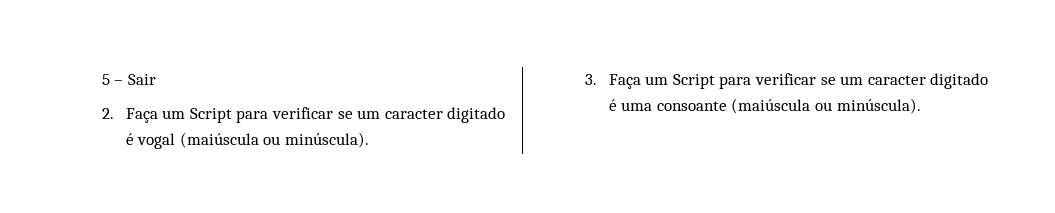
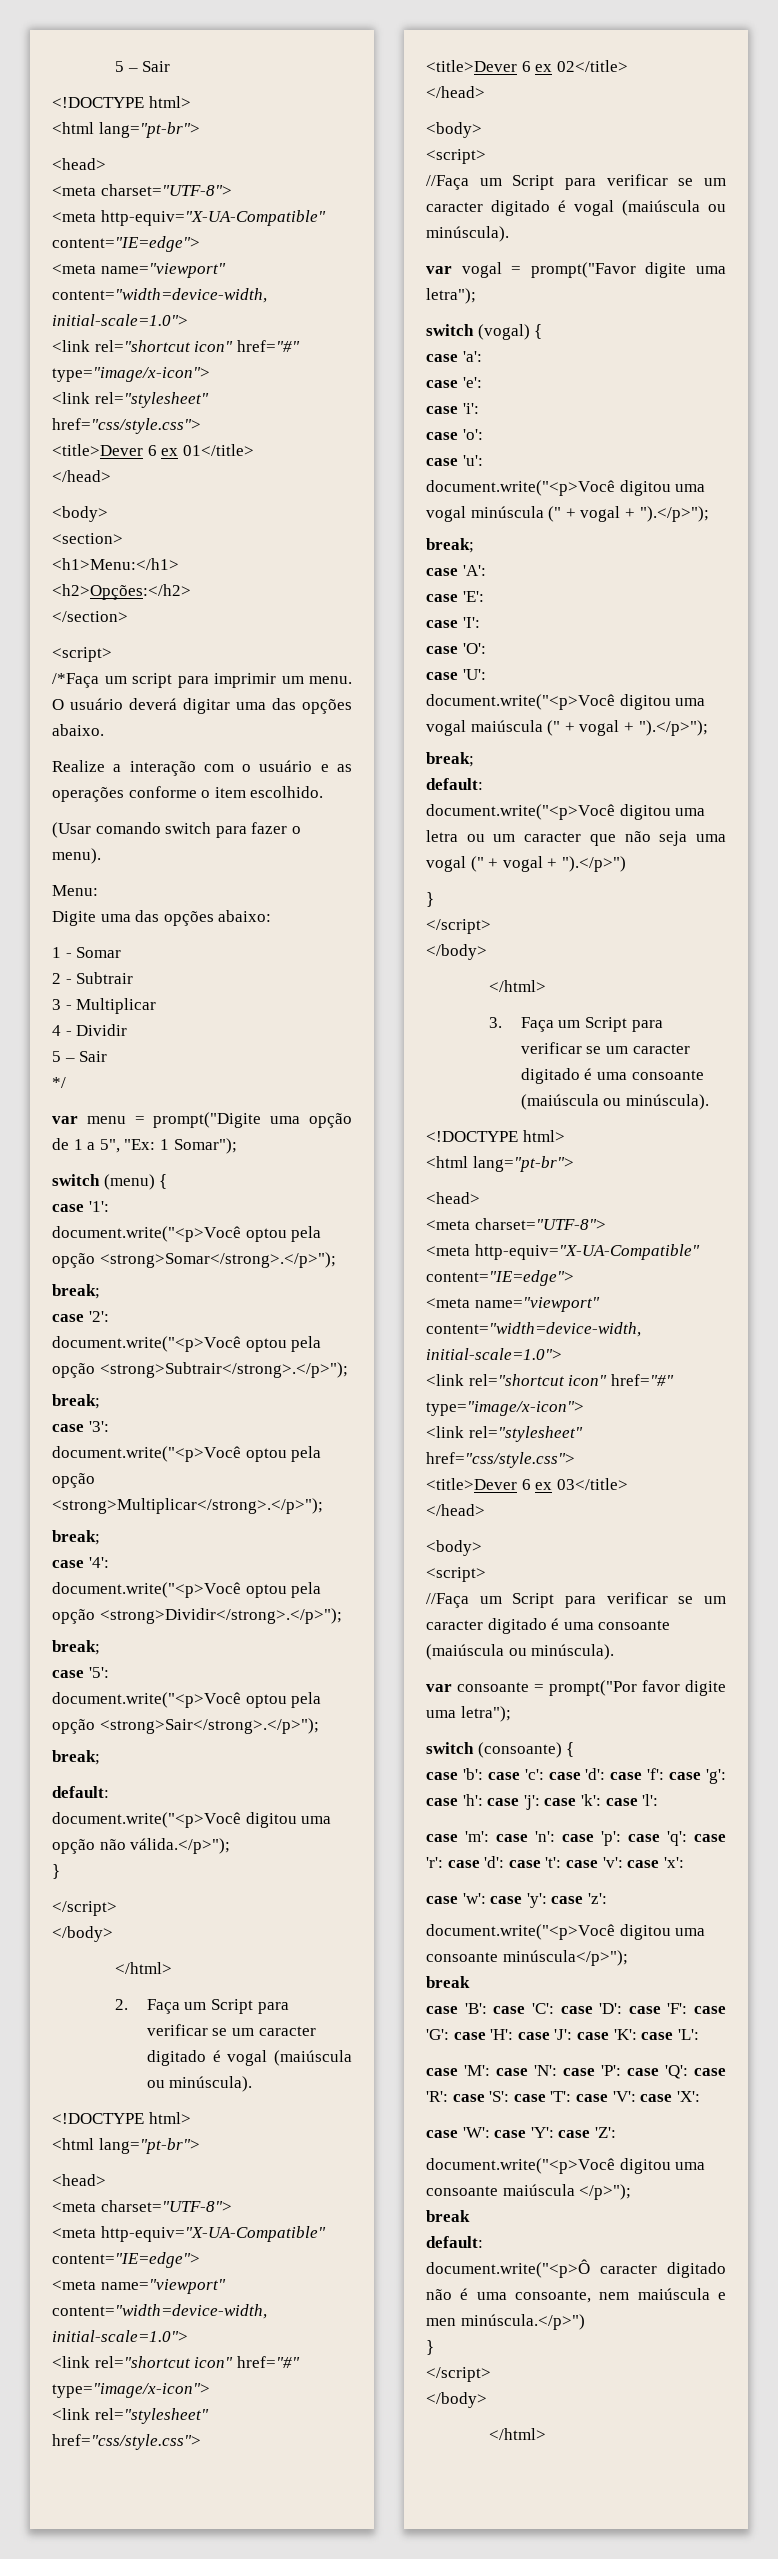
[101,74,156,85] 5 – Sair -> [115,61,171,72] [52,96,191,108] [52,122,200,138] [52,158,106,170] [52,184,232,196] [52,210,326,226] [52,236,200,252] [52,263,226,278] [52,288,267,303] [52,314,188,326] [52,340,300,352] [52,367,210,382] [52,392,209,408] [52,418,201,434] [52,444,254,456] [52,470,111,482] [52,506,108,522] [52,533,123,544] [52,558,179,570] [52,584,191,600] [52,611,128,622] [52,647,112,662] [52,673,352,688] [52,698,352,714] [52,724,104,736] [52,760,352,776] [52,786,324,802] [52,822,301,838] [52,848,101,864] [52,885,98,896] [52,910,272,926] [52,947,122,958] [52,972,134,984] [52,998,157,1014] [52,1024,128,1036] [52,1051,108,1062] [52,1077,66,1088] [52,1112,352,1128] [52,1138,237,1154] [52,1174,168,1190] [52,1201,109,1212] [52,1226,322,1242] [52,1252,336,1268] [52,1284,100,1299] [52,1311,109,1322] [52,1336,322,1352] [52,1362,348,1378] [52,1394,100,1409] [52,1421,109,1432] [52,1446,322,1462] [52,1473,95,1488] [52,1498,323,1514] [52,1530,100,1545] [52,1557,109,1568] [52,1582,322,1598] [52,1608,342,1624] [52,1640,100,1655] [52,1667,109,1678] [52,1692,322,1708] [52,1718,319,1734] [52,1750,100,1765] [52,1786,109,1798] [52,1812,332,1828] [52,1838,231,1854] [52,1864,60,1879] [52,1901,117,1916] [52,1926,113,1942] [115,1962,173,1974] 5 – Sair // <!DOCTYPE html> // <html lang="pt-br"> // <head> // <meta charset="UTF-8"> // <meta http-equiv="X-UA-Compatible" content="IE=edge"> // <meta name="viewport" content="width=device-width, initial-scale=1.0"> // <link rel="shortcut icon" href="#" type="image/x-icon"> // <link rel="stylesheet" href="css/style.css"> // <title>Dever 6 ex 01</title> // </head> // <body> // <section> // <h1>Menu:</h1> // <h2>Opções:</h2> // </section> // <script> // /*Faça um script para imprimir um menu. O usuário deverá digitar uma das opções abaixo. // Realize a interação com o usuário e as operações conforme o item escolhido. // (Usar comando switch para fazer o menu). // Menu: // Digite uma das opções abaixo: // 1 - Somar // 2 - Subtrair // 3 - Multiplicar // 4 - Dividir // 5 – Sair // */ // var menu = prompt("Digite uma opção de 1 a 5", "Ex: 1 Somar"); // switch (menu) { // case '1': // document.write("<p>Você optou pela opção <strong>Somar</strong>.</p>"); // break; // case '2': // document.write("<p>Você optou pela opção <strong>Subtrair</strong>.</p>"); // break; // case '3': // document.write("<p>Você optou pela opção <strong>Multiplicar</strong>.</p>"); // break; // case '4': // document.write("<p>Você optou pela opção <strong>Dividir</strong>.</p>"); // break; // case '5': // document.write("<p>Você optou pela opção <strong>Sair</strong>.</p>"); // break; // default: // document.write("<p>Você digitou uma opção não válida.</p>"); // } // </script> // </body> // </html>
(370, 140) none -> [52,2112,191,2124] [52,2138,200,2154] [52,2174,106,2186] [52,2200,232,2212] [52,2226,326,2242] [52,2252,200,2268] [52,2279,226,2294] [52,2304,267,2319] [52,2330,188,2342] [52,2356,300,2368] [52,2383,210,2398] [52,2408,209,2424] [52,2434,201,2450] [426,60,628,72] [426,86,485,98] [426,122,482,138] [426,149,486,164] [426,174,726,190] [426,200,726,216] [426,226,509,242] [426,262,726,278] [426,288,476,304] [426,324,543,340] [426,351,482,362] [426,377,482,388] [426,403,479,414] [426,429,483,440] [426,455,483,466] [426,480,706,496] [426,506,709,522] [426,538,474,553] [426,565,486,576] [426,591,484,602] [426,617,480,628] [426,643,486,654] [426,669,486,680] [426,694,706,710] [426,720,708,736] [426,752,474,767] [426,778,483,790] [426,804,706,820] [426,830,726,846] [426,856,626,872] [426,892,434,907] [426,919,491,934] [426,944,487,960] [489,980,547,992] // <!DOCTYPE html> // <html lang="pt-br"> // <head> // <meta charset="UTF-8"> // <meta http-equiv="X-UA-Compatible" content="IE=edge"> // <meta name="viewport" content="width=device-width, initial-scale=1.0"> // <link rel="shortcut icon" href="#" type="image/x-icon"> // <link rel="stylesheet" href="css/style.css"> // <title>Dever 6 ex 02</title> // </head> // <body> // <script> // //Faça um Script para verificar se um caracter digitado é vogal (maiúscula ou minúscula). // var vogal = prompt("Favor digite uma letra"); // switch (vogal) { // case 'a': // case 'e': // case 'i': // case 'o': // case 'u': // document.write("<p>Você digitou uma vogal minúscula (" + vogal + ").</p>"); // break; // case 'A': // case 'E': // case 'I': // case 'O': // case 'U': // document.write("<p>Você digitou uma vogal maiúscula (" + vogal + ").</p>"); // break; // default: // document.write("<p>Você digitou uma letra ou um caracter que não seja uma vogal (" + vogal + ").</p>") // } // </script> // </body> // </html>
(921, 106) none -> [426,1130,565,1142] [426,1156,574,1172] [426,1192,480,1204] [426,1218,606,1230] [426,1244,700,1260] [426,1270,574,1286] [426,1297,600,1312] [426,1322,641,1337] [426,1348,562,1360] [426,1374,674,1386] [426,1401,584,1416] [426,1426,583,1442] [426,1452,575,1468] [426,1478,628,1490] [426,1504,485,1516] [426,1540,482,1556] [426,1567,486,1582] [426,1592,726,1608] [426,1618,671,1634] [426,1644,615,1660] [426,1680,726,1696] [426,1706,511,1722] [426,1742,575,1758] [426,1768,726,1784] [426,1794,659,1810] [426,1831,726,1846] [426,1856,684,1868] [426,1893,607,1908] [426,1924,706,1940] [426,1950,628,1966] [426,1976,470,1988] [426,2003,726,2014] [426,2029,699,2040] [426,2065,726,2079] [426,2091,700,2102] [426,2127,616,2138] [426,2158,706,2174] [426,2184,632,2200] [426,2210,470,2222] [426,2236,483,2248] [426,2259,726,2278] [426,2288,726,2303] [426,2314,585,2330] [426,2340,434,2355] [426,2367,491,2382] [426,2392,487,2408] [489,2428,547,2440] // <!DOCTYPE html> // <html lang="pt-br"> // <head> // <meta charset="UTF-8"> // <meta http-equiv="X-UA-Compatible" content="IE=edge"> // <meta name="viewport" content="width=device-width, initial-scale=1.0"> // <link rel="shortcut icon" href="#" type="image/x-icon"> // <link rel="stylesheet" href="css/style.css"> // <title>Dever 6 ex 03</title> // </head> // <body> // <script> // //Faça um Script para verificar se um caracter digitado é uma consoante (maiúscula ou minúscula). // var consoante = prompt("Por favor digite uma letra"); // switch (consoante) { // case 'b': case 'c': case 'd': case 'f': case 'g': case 'h': case 'j': case 'k': case 'l': // case 'm': case 'n': case 'p': case 'q': case 'r': case 'd': case 't': case 'v': case 'x': // case 'w': case 'y': case 'z': // document.write("<p>Você digitou uma consoante minúscula</p>"); // break // case 'B': case 'C': case 'D': case 'F': case 'G': case 'H': case 'J': case 'K': case 'L': // case 'M': case 'N': case 'P': case 'Q': case 'R': case 'S': case 'T': case 'V': case 'X': // case 'W': case 'Y': case 'Z': // document.write("<p>Você digitou uma consoante maiúscula </p>"); // break // default: // document.write("<p>Ô caracter digitado não é uma consoante, nem maiúscula e men minúscula.</p>") // } // </script> // </body> // </html>

